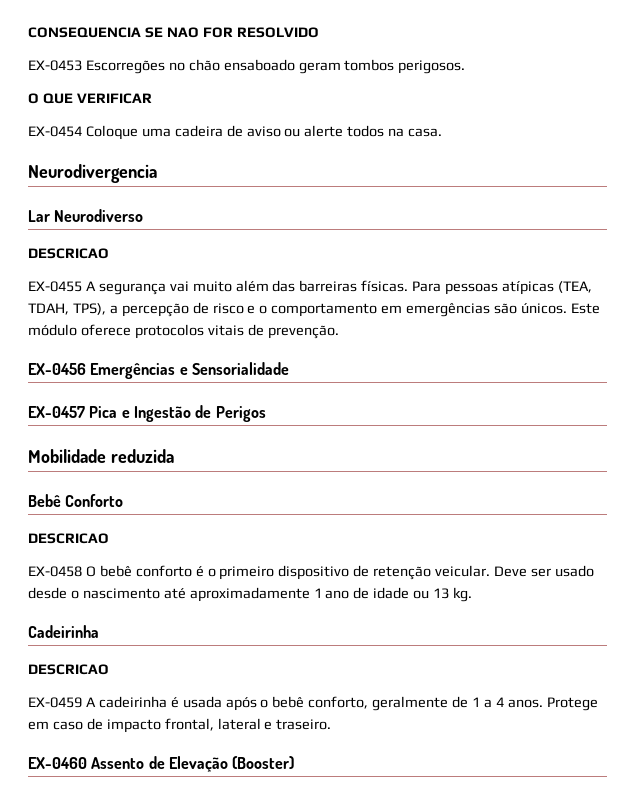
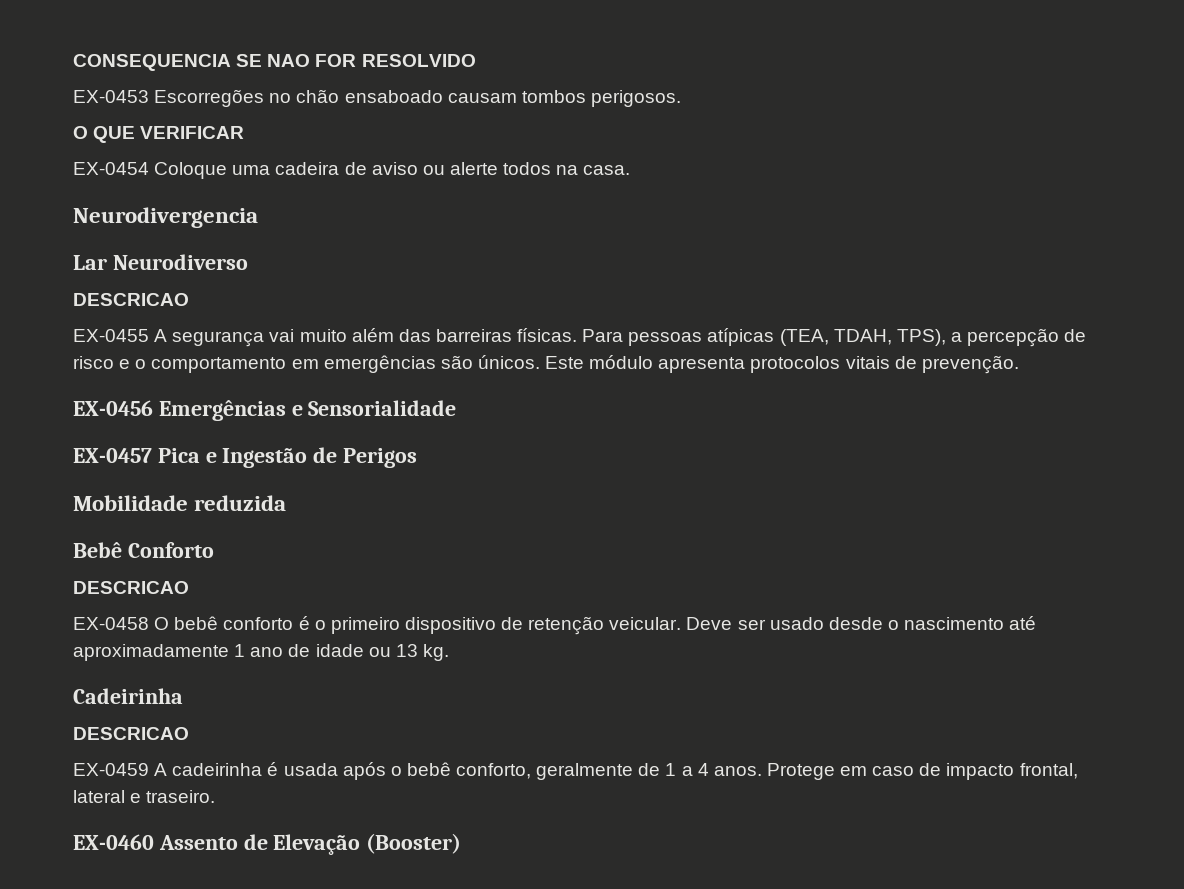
[298,62,341,74] geram -> [447,93,517,103] causam
[80,324,131,336] oferece -> [658,357,746,373] apresenta

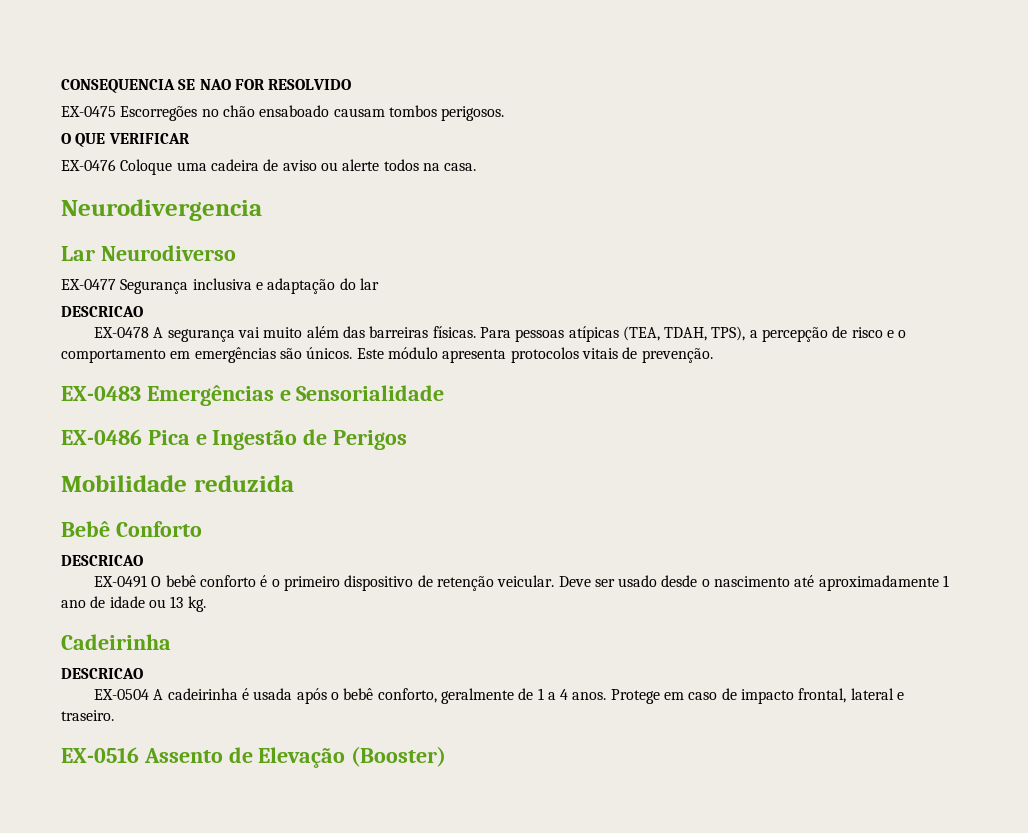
[73,90,149,103] EX-0453 -> [61,106,116,117] EX-0475
[73,162,149,175] EX-0454 -> [61,159,116,171] EX-0476
[73,293,189,306] [73,329,149,342] // DESCRICAO // EX-0455 -> [61,278,379,294] [61,306,143,317] [93,327,149,338] // EX-0477 Segurança inclusiva e adaptação do lar // DESCRICAO // EX-0478
[73,400,153,416] EX-0456 -> [61,386,141,401] EX-0483
[73,448,152,463] EX-0457 -> [61,429,142,445] EX-0486
[73,617,149,630] EX-0458 -> [93,575,147,588] EX-0491
[73,763,149,776] EX-0459 -> [93,689,149,700] EX-0504
[73,834,154,850] EX-0460 -> [61,747,139,763] EX-0516

